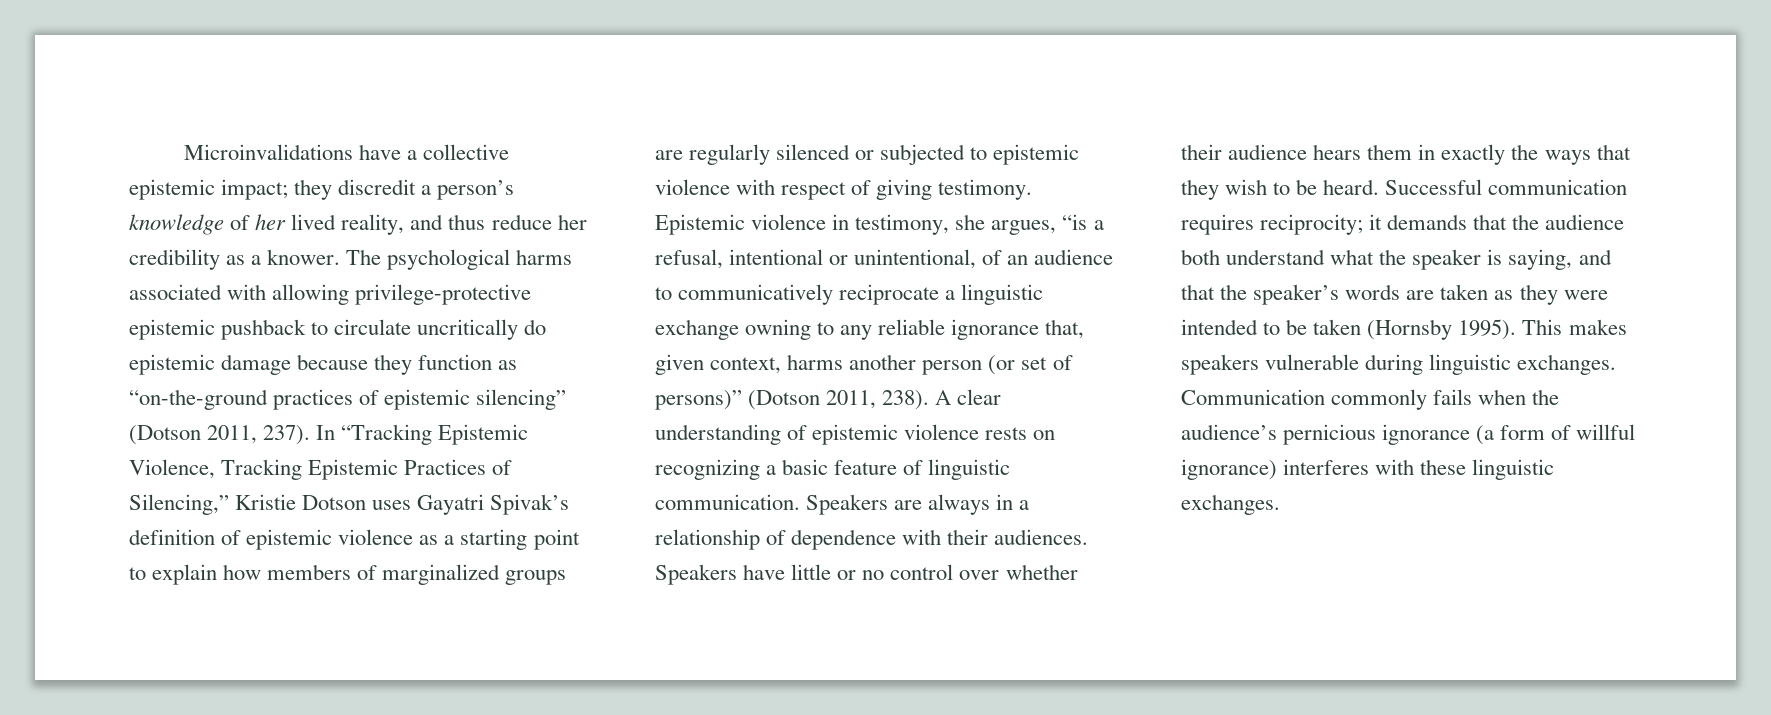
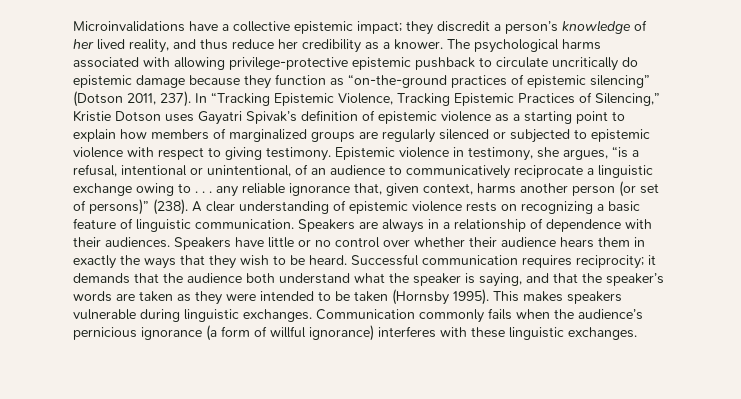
[851,180,872,195] of -> [208,147,221,157] to
[745,319,835,340] owning to -> [136,183,212,196] owing to . . .
[748,390,930,410] (Dotson 2011, 238). -> [153,199,188,215] (238).

